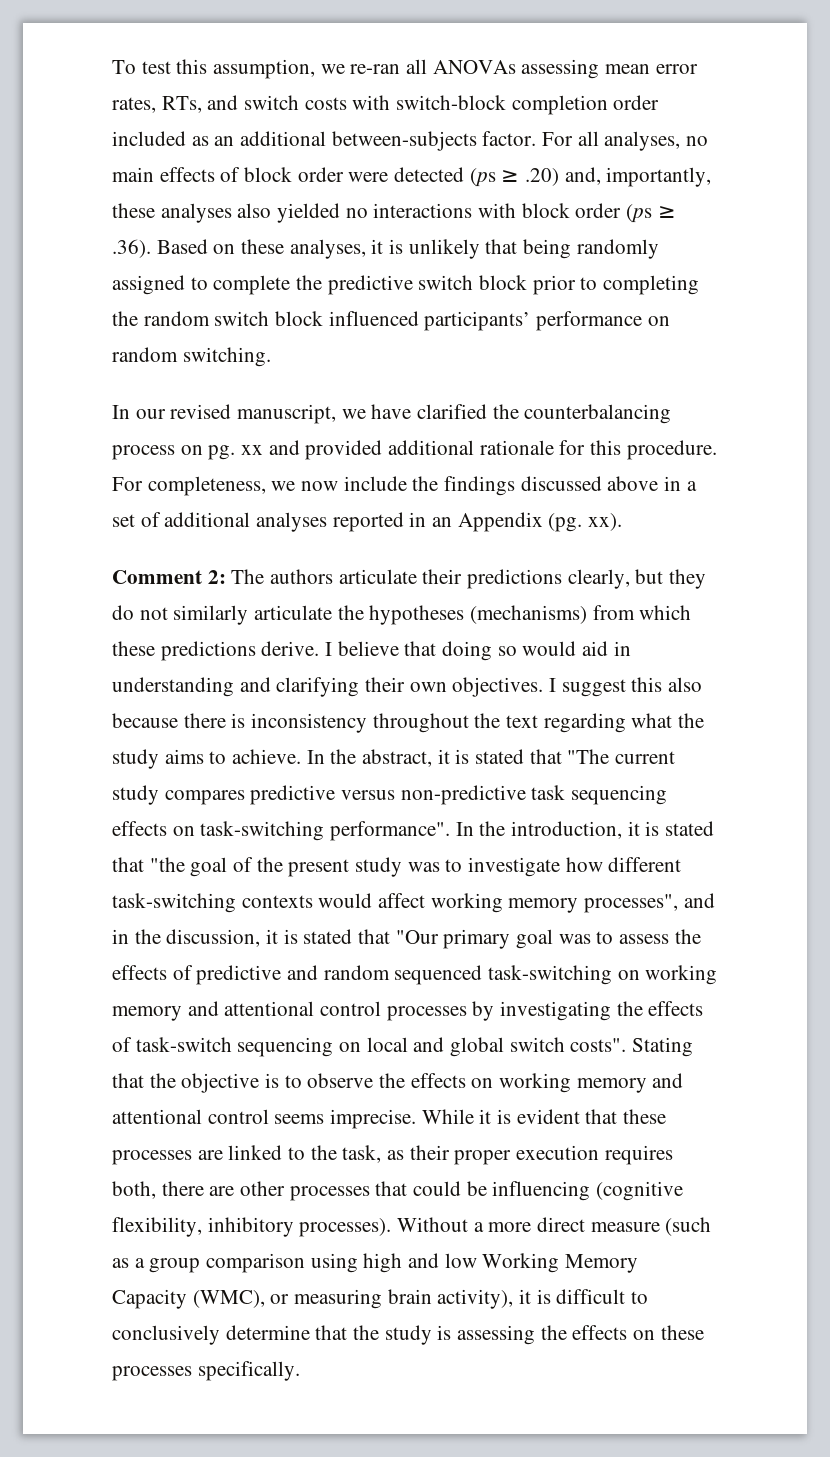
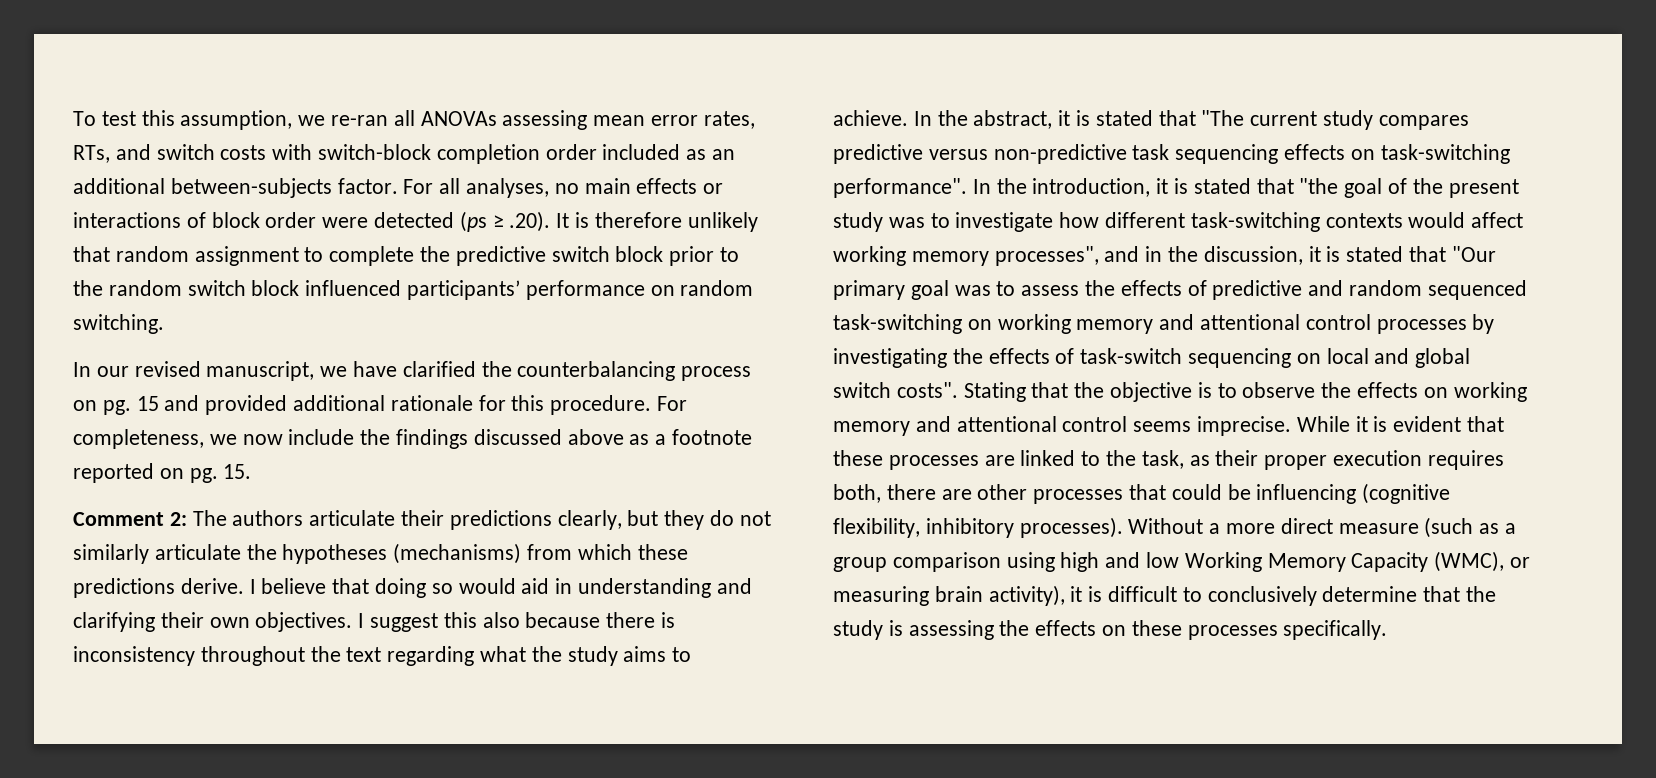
(215, 174) none -> [703,183,724,194] [73,212,181,228] or interactions
[525,167,712,187] [112,203,676,223] [112,239,659,259] [112,275,185,295] .20) and, importantly, these analyses also yielded no interactions with block order (ps ≥ .36). Based on these analyses, it is unlikely that being randomly assigned -> [509,211,758,232] [73,246,299,266] .20). It is therefore unlikely that random assignment
[603,275,700,295] completing -> (740, 254) none
[241,445,264,455] xx -> [136,396,159,411] 15
[664,476,697,491] [112,512,623,532] in a set of additional analyses reported in an Appendix (pg. xx). -> [629,429,753,445] [73,463,252,483] as a footnote reported on pg. 15.

